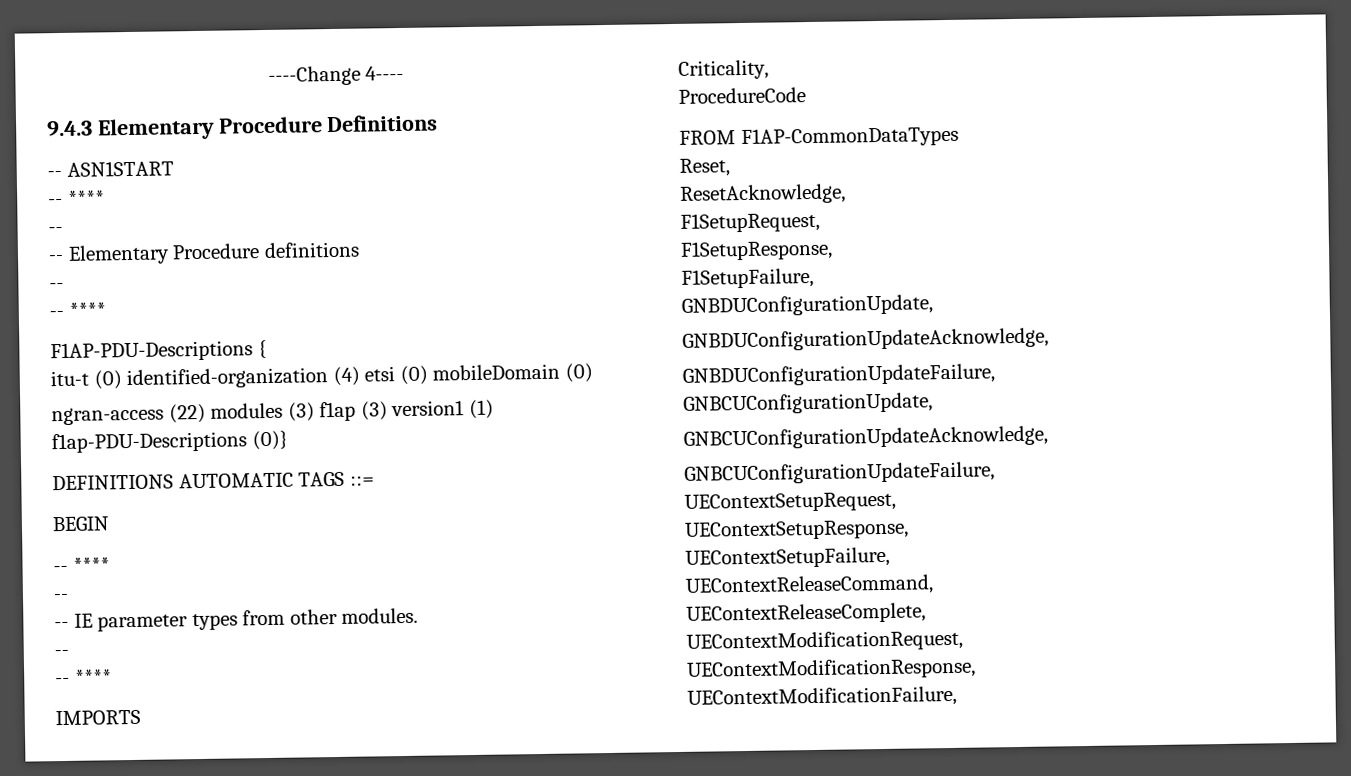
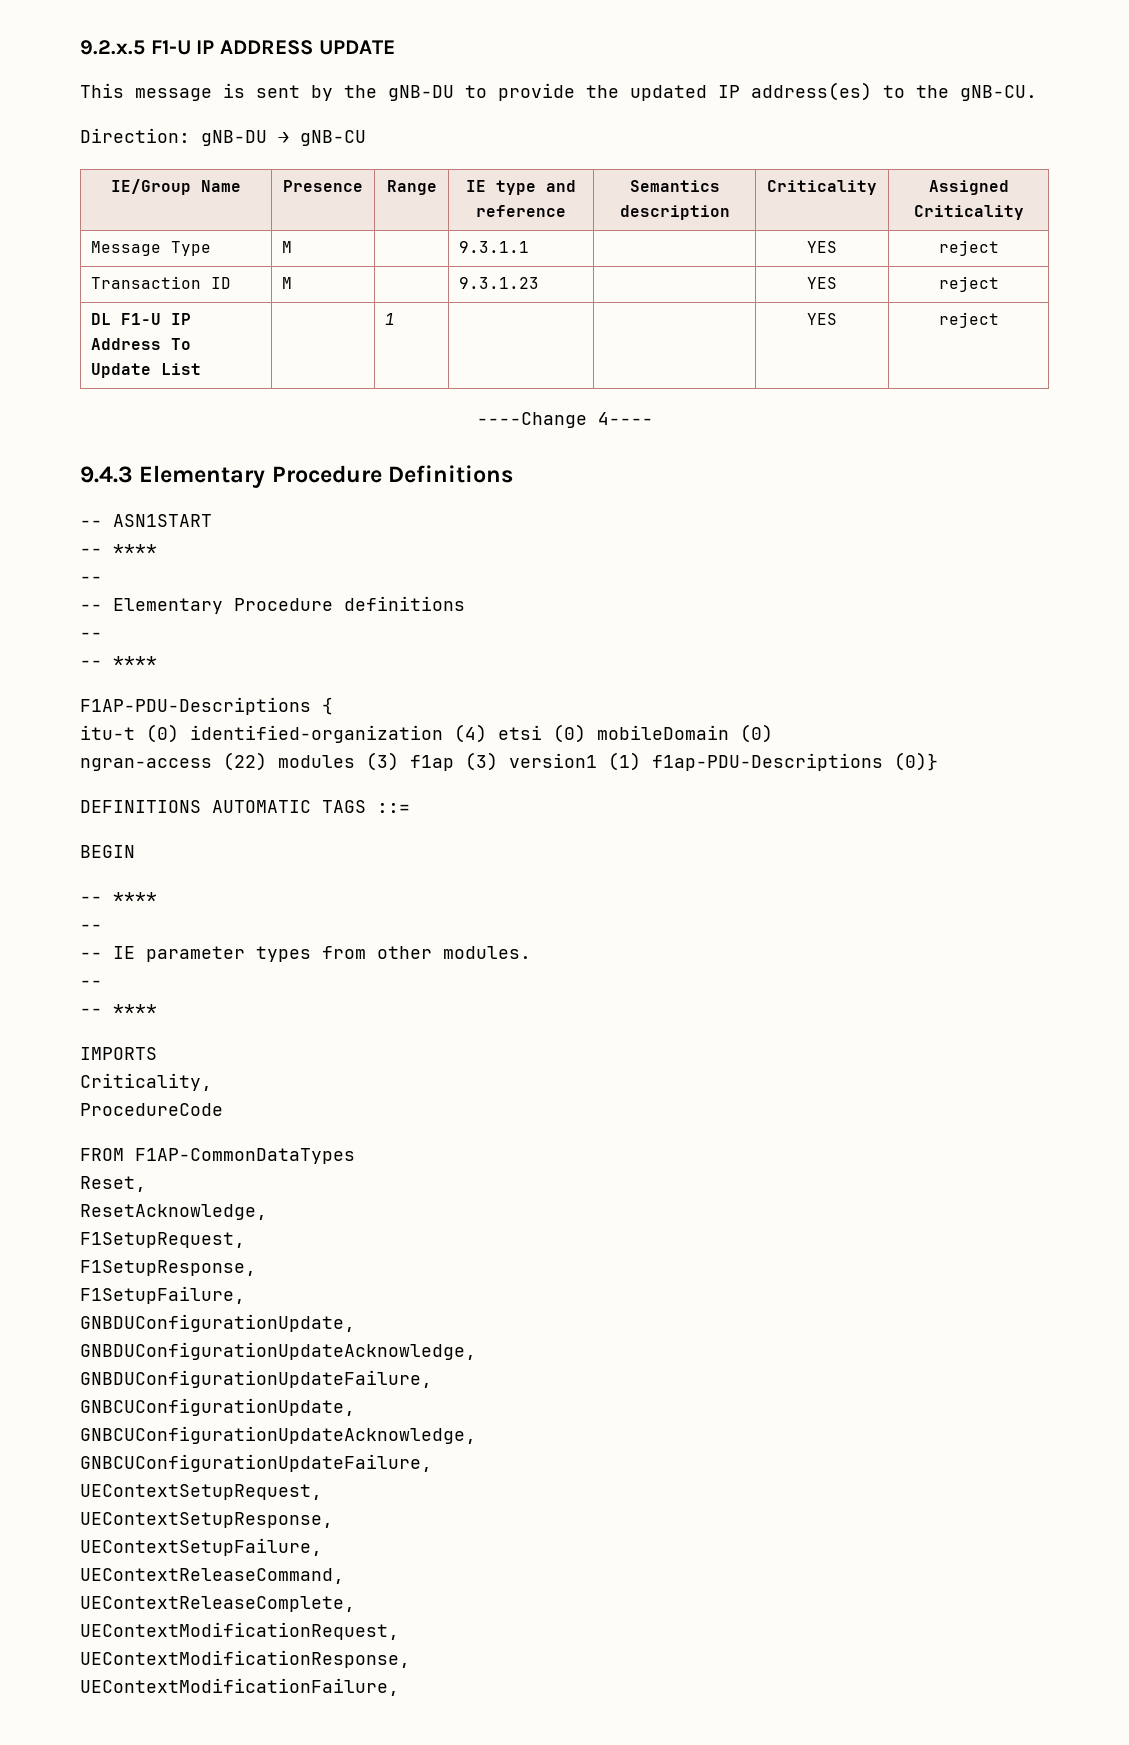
(267, 75) none -> [80,40,395,55] [80,82,1037,101] [80,128,366,146] [111,179,241,195] [283,180,363,192] [386,180,437,195] [465,180,576,195] [475,205,566,217] [629,180,720,192] [619,205,730,220] [767,180,877,195] [928,180,1009,195] [913,205,1024,220] [91,241,212,256] [282,241,293,253] [459,241,530,253] [807,241,837,253] [938,240,999,256] [91,276,232,289] [282,277,293,289] [459,277,540,289] [807,277,837,289] [938,276,999,292] [91,313,192,325] [91,338,192,350] [91,363,202,378] [385,313,396,325] [807,313,837,325] [938,312,999,328] 9.2.x.5 F1-U IP ADDRESS UPDATE // This message is sent by the gNB-DU to provide the updated IP address(es) to the gNB-CU. // Direction: gNB-DU → gNB-CU // IE/Group Name | Presence | Range | IE type and reference | Semantics description | Criticality | Assigned Criticality // Message Type | M | | 9.3.1.1 | | YES | reject // Transaction ID | M | | 9.3.1.23 | | YES | reject // DL F1-U IP Address To Update List | | 1 | | | YES | reject //

